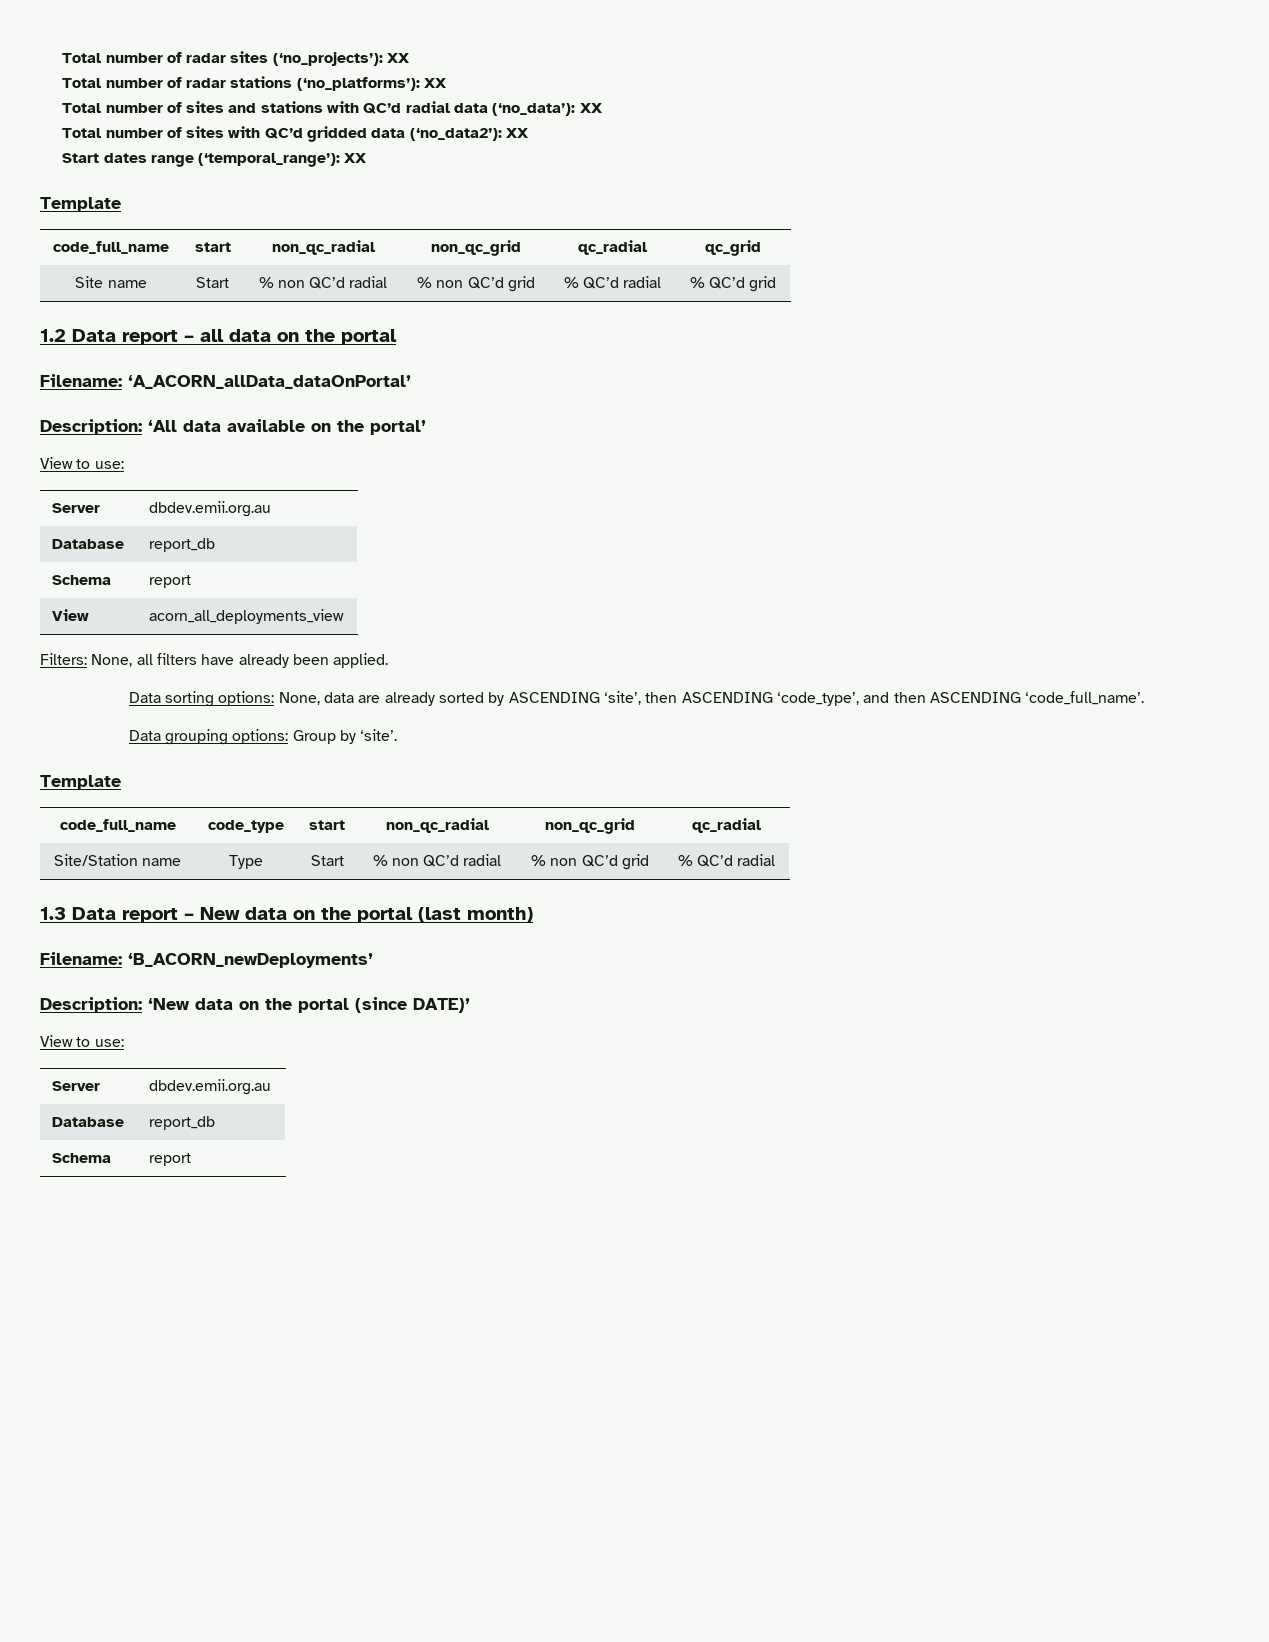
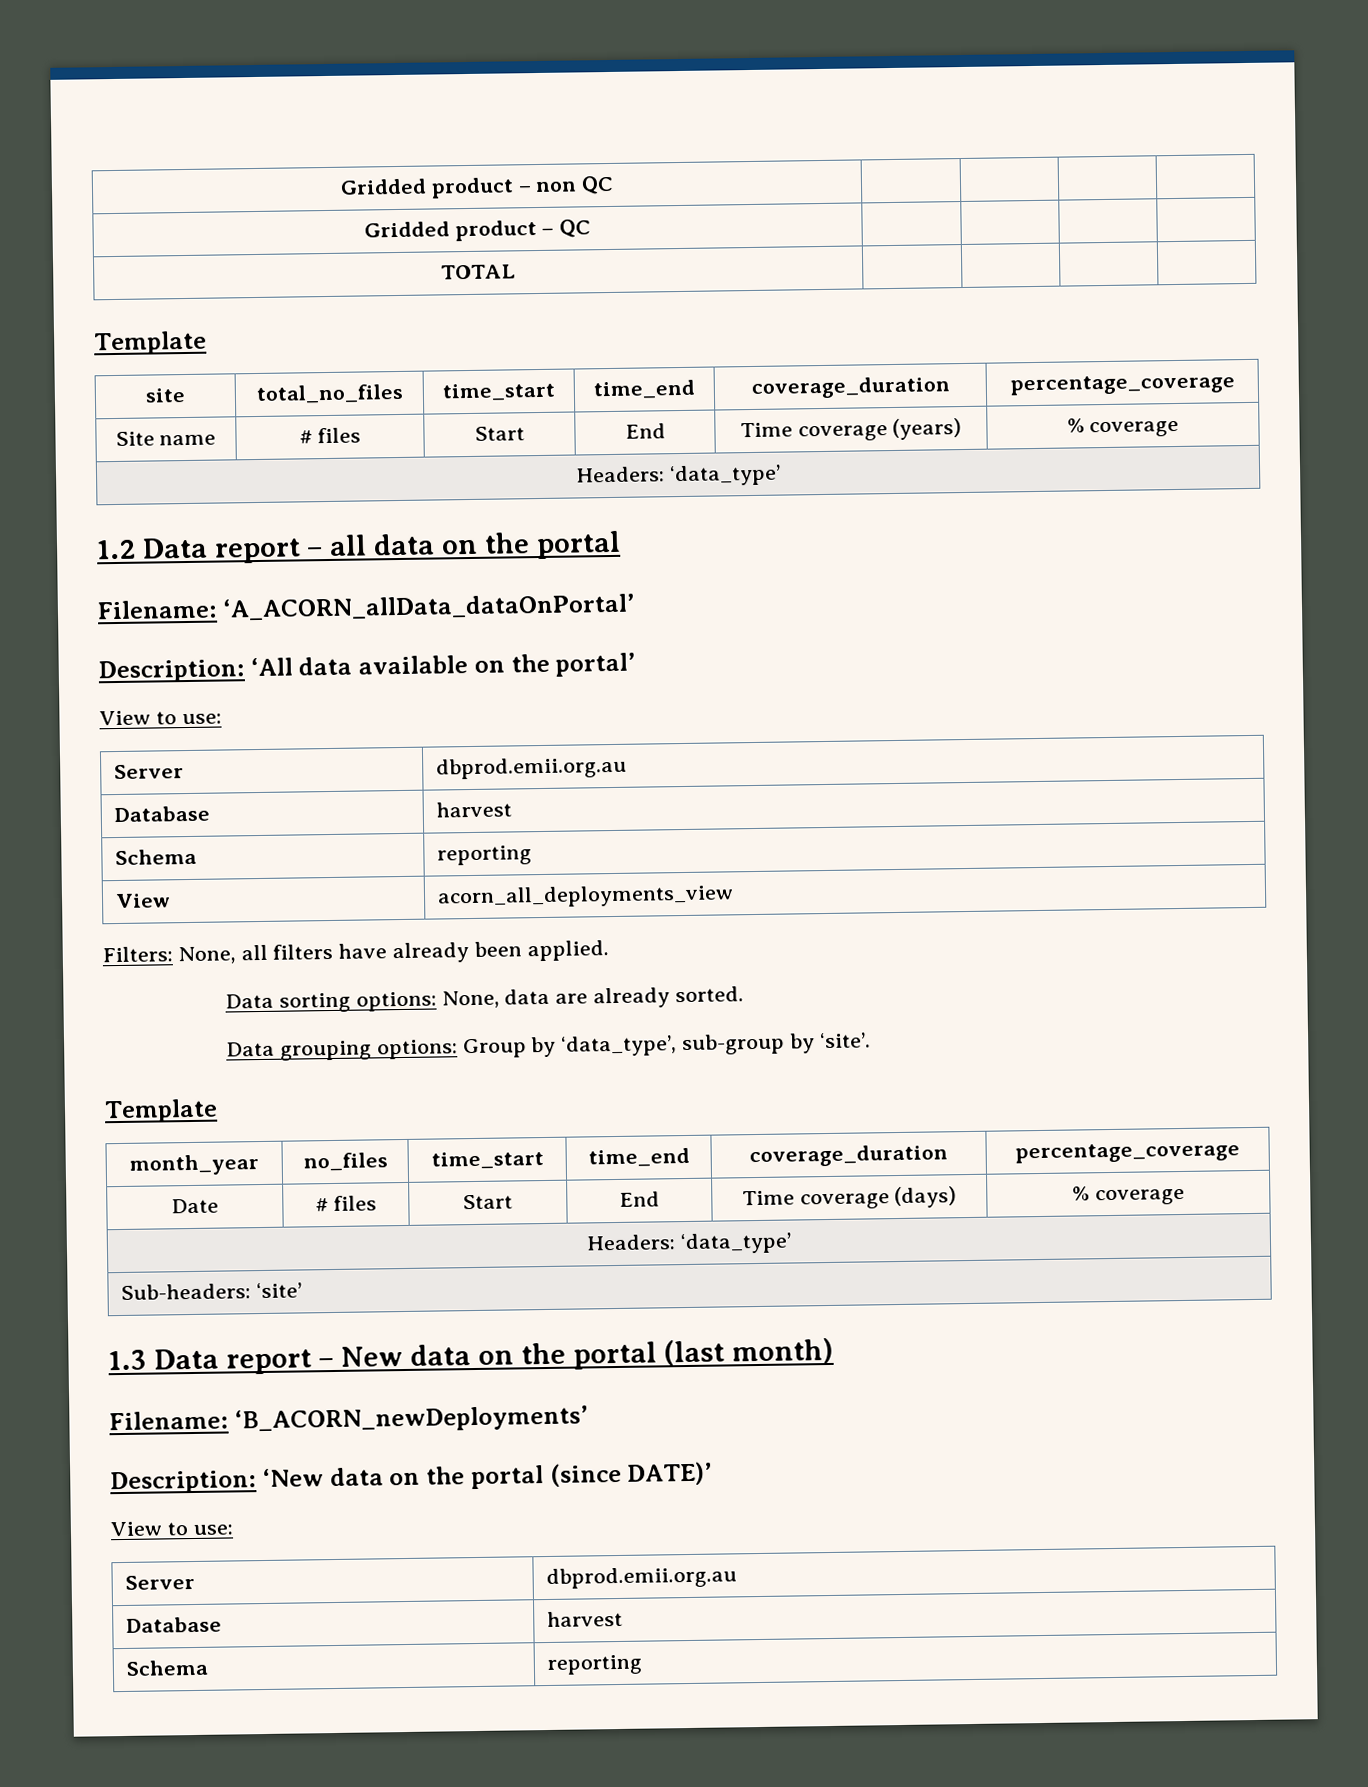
[62,51,411,66] [62,76,448,91] [62,101,603,116] [62,126,530,142] [62,153,368,167] [40,197,121,212] [53,241,169,254] [194,242,231,252] [271,240,375,255] [431,240,521,256] [578,240,647,255] [705,240,761,256] Total number of radar sites (‘no_projects’): XX // Total number of radar stations (‘no_platforms’): XX // Total number of sites and stations with QC’d radial data (‘no_data’): XX // Total number of sites with QC’d gridded data (‘no_data2’): XX // Start dates range (‘temporal_range’): XX // Template // code_full_name | start | non_qc_radial | non_qc_grid | qc_radial | qc_grid -> [339,175,615,199] [363,219,592,242] [441,264,517,280] [94,330,207,356] [145,388,186,403] [255,383,404,405] [442,382,556,402] [593,379,695,400] [750,376,950,400] [1009,374,1235,396] Gridded product – non QC | | | | // Gridded product – QC | | | | // TOTAL | | | | // Template // site | total_no_files | time_start | time_end | coverage_duration | percentage_coverage
[196,277,229,288] [258,276,388,289] [417,276,535,292] [563,276,662,289] [689,276,777,292] | Start | % non QC’d radial | % non QC’d grid | % QC’d radial | % QC’d grid -> [298,427,362,444] [474,426,525,441] [624,423,666,439] [739,418,963,442] [1066,418,1180,438] [575,464,781,487] | # files | Start | End | Time coverage (years) | % coverage // Headers: ‘data_type’
[149,501,272,517] [52,539,125,549] [149,538,216,552] [52,575,112,585] [149,575,192,588] dbdev.emii.org.au // Database | report_db // Schema | report -> [436,756,628,780] [114,805,211,823] [436,801,513,818] [115,848,198,866] [437,845,533,866] dbprod.emii.org.au // Database | harvest // Schema | reporting
[438,691,1145,706] sorted by ASCENDING ‘site’, then ASCENDING ‘code_type’, and then ASCENDING ‘code_full_name’. -> [674,986,744,1003] sorted.
(357, 737) none -> [561,1033,815,1057] ‘data_type’, sub-group by
[59,819,176,832] [207,820,284,833] [309,820,345,830] [385,818,489,833] [545,818,635,834] [692,818,761,833] [53,854,182,866] [228,855,263,869] [310,855,344,866] [372,854,502,867] [531,854,649,870] [677,854,776,867] code_full_name | code_type | start | non_qc_radial | non_qc_grid | qc_radial // Site/Station name | Type | Start | % non QC’d radial | % non QC’d grid | % QC’d radial -> [129,1154,259,1176] [302,1152,388,1172] [430,1151,544,1170] [587,1147,690,1168] [749,1144,948,1168] [1015,1142,1240,1164] [171,1198,219,1214] [314,1195,378,1212] [463,1194,513,1210] [619,1191,660,1207] [741,1186,958,1210] [1072,1186,1185,1206] [586,1232,792,1255] [121,1282,303,1300] month_year | no_files | time_start | time_end | coverage_duration | percentage_coverage // Date | # files | Start | End | Time coverage (days) | % coverage // Headers: ‘data_type’ // Sub-headers: ‘site’
[149,1079,272,1095] [52,1117,125,1127] [149,1116,216,1130] [52,1153,112,1163] [149,1153,192,1166] dbdev.emii.org.au // Database | report_db // Schema | report -> [546,1566,738,1590] [126,1616,223,1633] [547,1610,624,1628] [126,1659,209,1676] [547,1654,644,1676] dbprod.emii.org.au // Database | harvest // Schema | reporting

